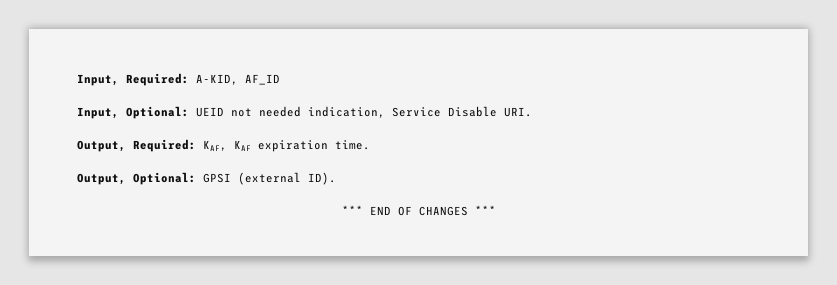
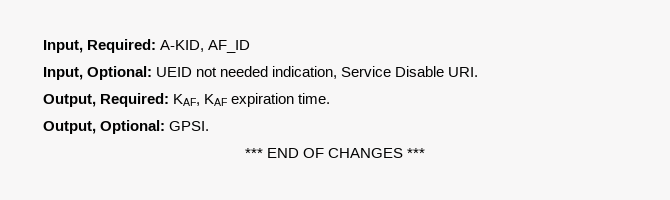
[203,172,336,185] GPSI (external ID). -> [169,121,210,131] GPSI.

